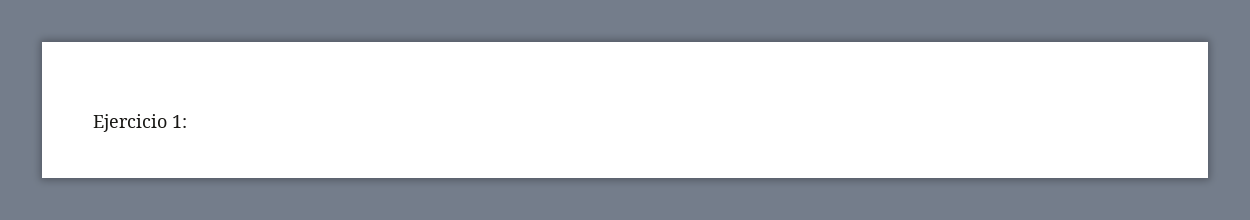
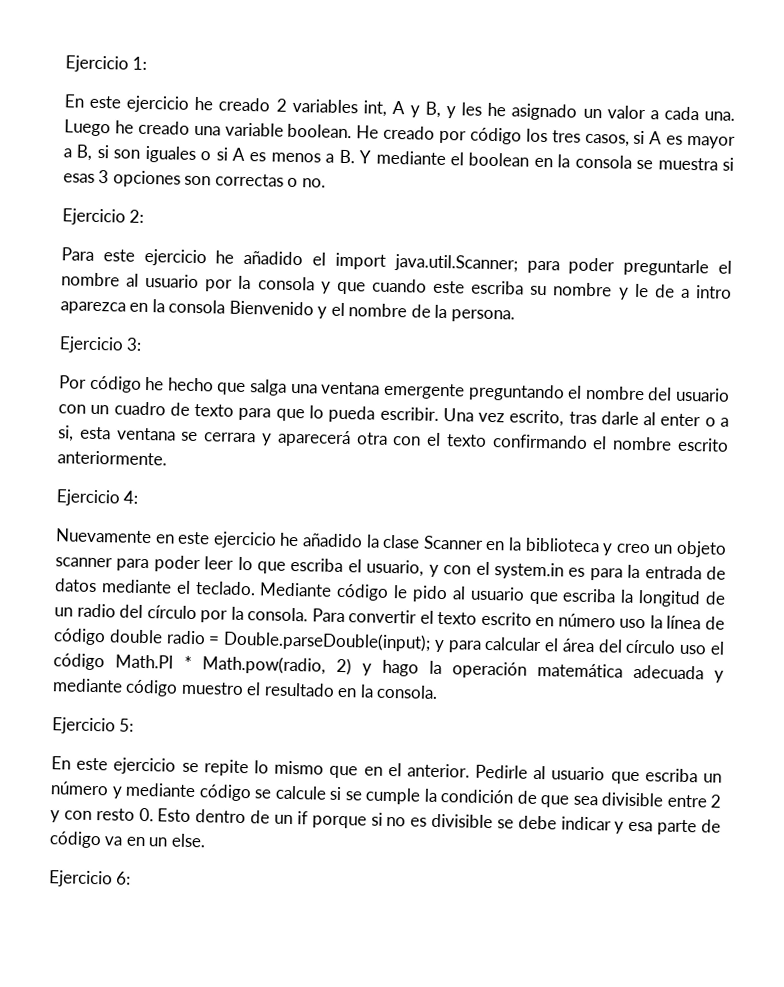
(187, 121) none -> [64,94,735,121] [64,119,736,149] [63,144,735,171] [63,169,326,188] [62,208,145,226] [61,247,732,277] [61,272,733,300] [60,299,515,323] [59,336,143,354] [59,375,731,402] [58,401,730,427] [57,425,730,452] [57,450,167,466] [56,489,140,507] [55,528,728,558] [55,555,726,581] [54,578,726,608] [54,603,725,630] [53,628,725,655] [53,653,724,683] [52,678,439,699] [52,717,135,735] [51,756,722,785] [50,781,721,808] [50,807,722,836] [49,831,206,849] [48,870,132,888] // En este ejercicio he creado 2 variables int, A y B, y les he asignado un valor a cada una. Luego he creado una variable boolean. He creado por código los tres casos, si A es mayor a B, si son iguales o si A es menos a B. Y mediante el boolean en la consola se muestra si esas 3 opciones son correctas o no. // Ejercicio 2: // Para este ejercicio he añadido el import java.util.Scanner; para poder preguntarle el nombre al usuario por la consola y que cuando este escriba su nombre y le de a intro aparezca en la consola Bienvenido y el nombre de la persona. // Ejercicio 3: // Por código he hecho que salga una ventana emergente preguntando el nombre del usuario con un cuadro de texto para que lo pueda escribir. Una vez escrito, tras darle al enter o a si, esta ventana se cerrara y aparecerá otra con el texto confirmando el nombre escrito anteriormente. // Ejercicio 4: // Nuevamente en este ejercicio he añadido la clase Scanner en la biblioteca y creo un objeto scanner para poder leer lo que escriba el usuario, y con el system.in es para la entrada de datos mediante el teclado. Mediante código le pido al usuario que escriba la longitud de un radio del círculo por la consola. Para convertir el texto escrito en número uso la línea de código double radio = Double.parseDouble(input); y para calcular el área del círculo uso el código Math.PI * Math.pow(radio, 2) y hago la operación matemática adecuada y mediante código muestro el resultado en la consola. // Ejercicio 5: // En este ejercicio se repite lo mismo que en el anterior. Pedirle al usuario que escriba un número y mediante código se calcule si se cumple la condición de que sea divisible entre 2 y con resto 0. Esto dentro de un if porque si no es divisible se debe indicar y esa parte de código va en un else. // Ejercicio 6:

